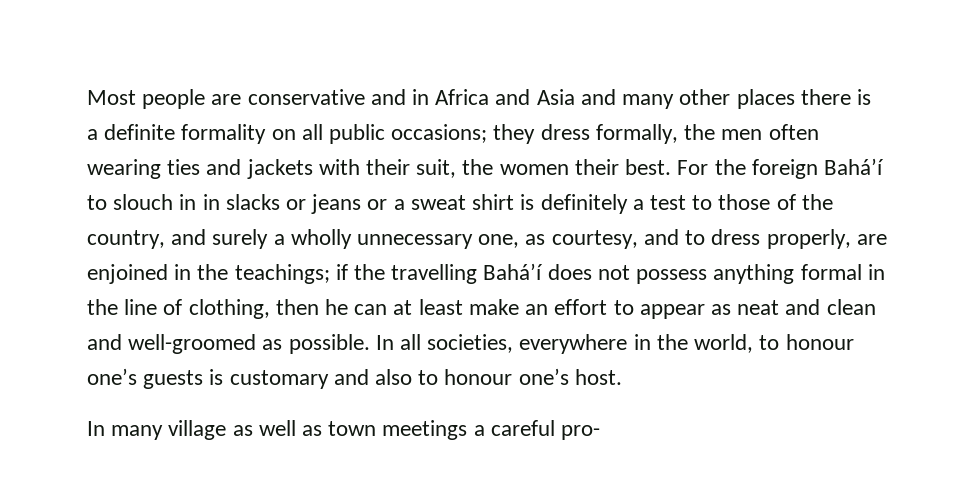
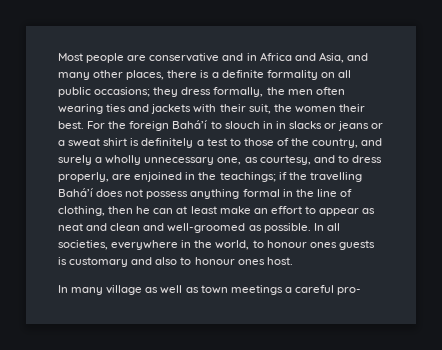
[536,89,575,105] Asia -> [318,52,344,63] Asia,
[736,89,795,109] places -> [126,70,165,80] places,
[87,368,137,385] one’s -> [309,242,337,248] ones
[518,368,569,385] one’s -> [237,259,265,265] ones

